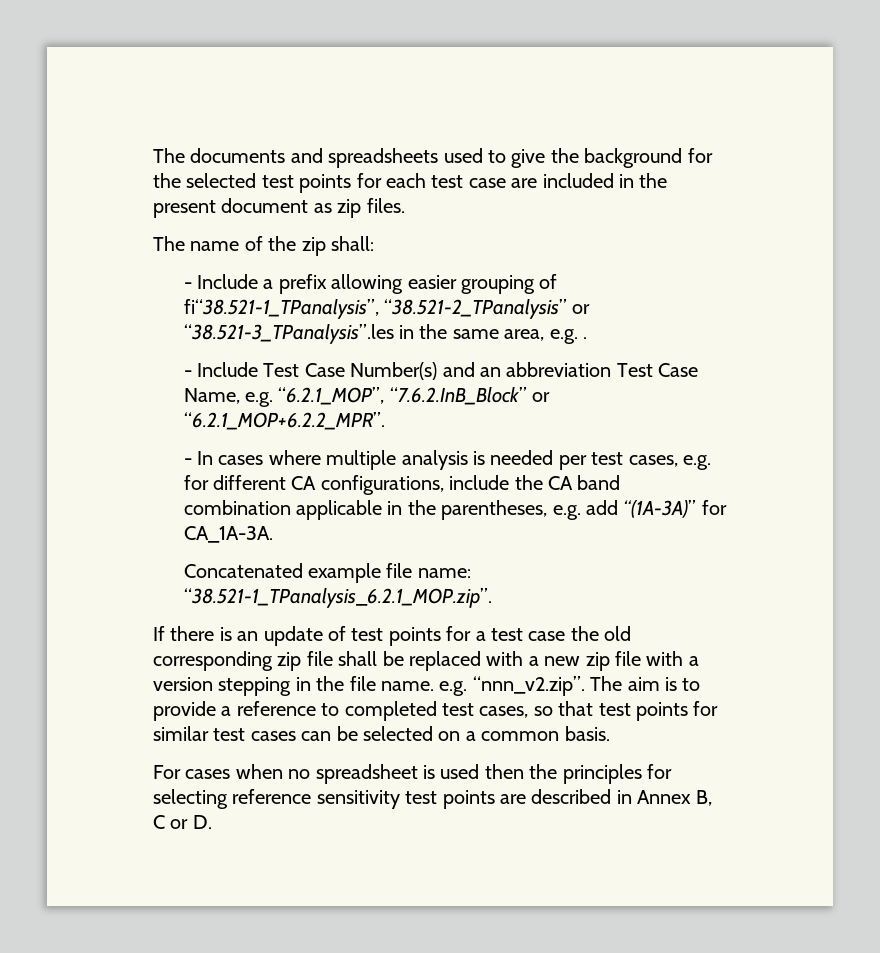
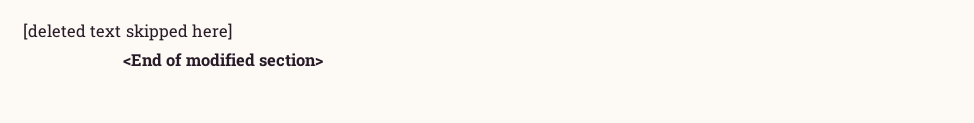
[153,148,713,168] [153,173,668,193] [153,198,405,218] [153,236,374,256] [183,274,558,294] [183,299,591,319] [183,324,587,344] [183,362,699,380] [183,387,551,407] [183,412,385,430] [183,450,711,470] [183,475,621,495] [183,500,727,520] [183,526,273,543] [183,563,471,583] [183,588,492,608] [153,626,632,646] [153,651,699,671] [153,676,701,696] [153,701,719,721] [153,726,610,741] [153,764,672,784] [153,789,712,809] [153,815,212,829] The documents and spreadsheets used to give the background for the selected test points for each test case are included in the present document as zip files. // The name of the zip shall: // - Include a prefix allowing easier grouping of fi“38.521-1_TPanalysis”, “38.521-2_TPanalysis” or “38.521-3_TPanalysis”.les in the same area, e.g. . // - Include Test Case Number(s) and an abbreviation Test Case Name, e.g. “6.2.1_MOP”, “7.6.2.InB_Block” or “6.2.1_MOP+6.2.2_MPR”. // - In cases where multiple analysis is needed per test cases, e.g. for different CA configurations, include the CA band combination applicable in the parentheses, e.g. add “(1A-3A)” for CA_1A-3A. // Concatenated example file name: “38.521-1_TPanalysis_6.2.1_MOP.zip”. // If there is an update of test points for a test case the old corresponding zip file shall be replaced with a new zip file with a version stepping in the file name. e.g. “nnn_v2.zip”. The aim is to provide a reference to completed test cases, so that test points for similar test cases can be selected on a common basis. // For cases when no spreadsheet is used then the principles for selecting reference sensitivity test points are described in Annex B, C or D. -> [23,23,233,41] [122,53,324,67] [deleted text skipped here] // <End of modified section>

